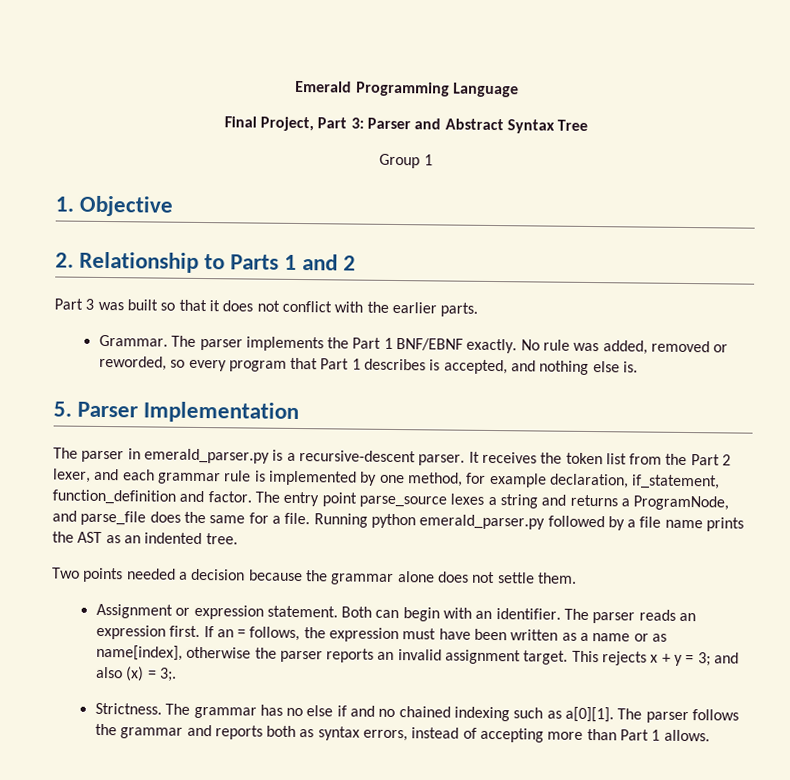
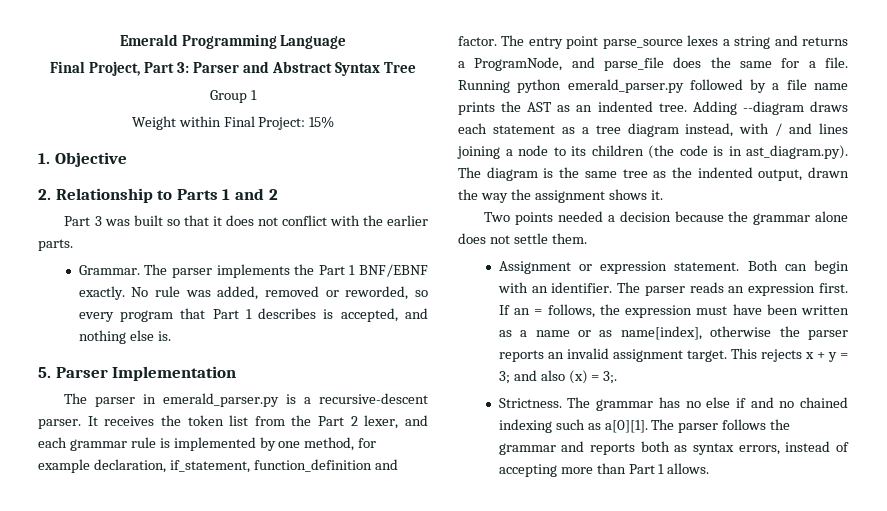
(433, 160) none -> [131,116,335,130] // Weight within Final Project: 15%
(238, 539) none -> [692,101,848,115] [458,123,848,137] [457,145,848,159] [458,167,849,181] [458,189,663,203] Adding --diagram draws each statement as a tree diagram instead, with / and lines joining a node to its children (the code is in ast_diagram.py). The diagram is the same tree as the indented output, drawn the way the assignment shows it.

